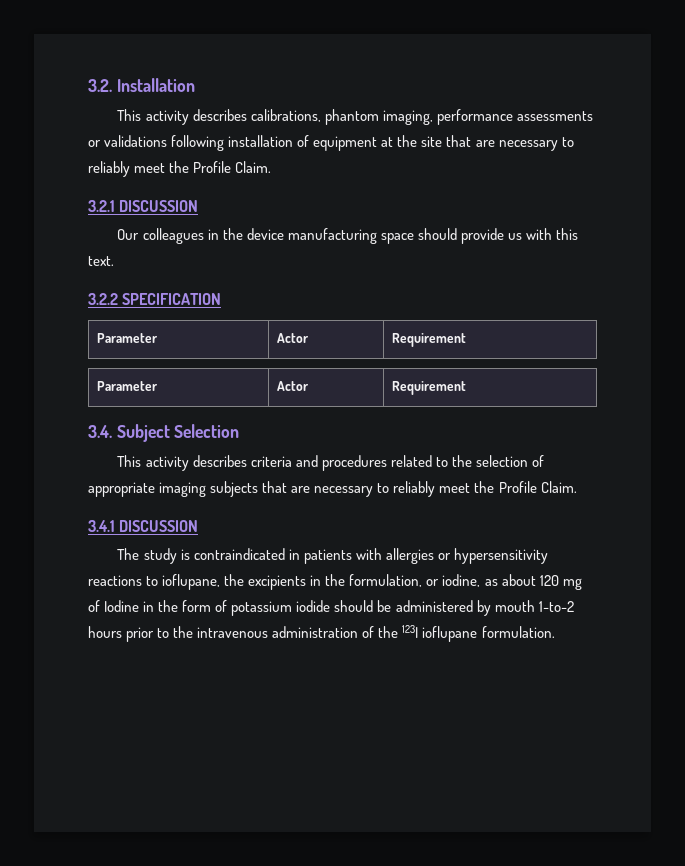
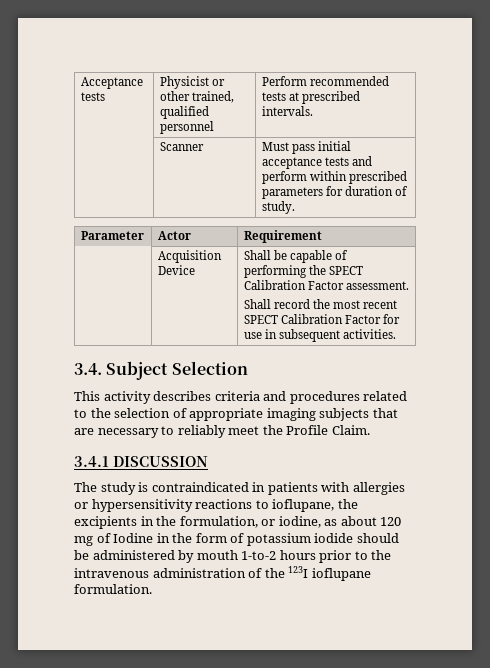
[88,78,195,92] [117,109,593,125] [88,135,574,151] [88,161,272,177] [88,200,199,212] [117,228,579,244] [88,256,114,266] [88,293,222,305] [97,333,159,343] [277,333,310,343] [392,333,467,347] [97,381,159,391] [277,381,310,391] [392,381,467,395] 3.2. Installation // This activity describes calibrations, phantom imaging, performance assessments or validations following installation of equipment at the site that are necessary to reliably meet the Profile Claim. // 3.2.1 DISCUSSION // Our colleagues in the device manufacturing space should provide us with this text. // 3.2.2 SPECIFICATION // Parameter | Actor | Requirement // Parameter | Actor | Requirement -> [80,77,143,89] [80,92,105,101] [159,76,225,89] [159,91,234,103] [159,106,209,119] [159,121,214,134] [261,76,389,86] [261,91,361,104] [261,106,313,116] [159,142,204,151] [261,141,352,154] [261,156,373,169] [261,171,408,184] [261,186,409,199] [261,201,295,214] [80,231,144,240] [157,231,191,240] [243,230,322,243] [157,250,222,263] [157,265,195,275] [243,250,349,263] [243,265,364,278] [243,280,410,290] [243,299,398,309] [243,314,401,324] [243,329,397,342] Acceptance tests | Physicist or other trained, qualified personnel | Perform recommended tests at prescribed intervals. // | Scanner | Must pass initial acceptance tests and perform within prescribed parameters for duration of study. // Parameter | Actor | Requirement // | Acquisition Device | Shall be capable of performing the SPECT Calibration Factor assessment. // Shall record the most recent SPECT Calibration Factor for use in subsequent activities.

